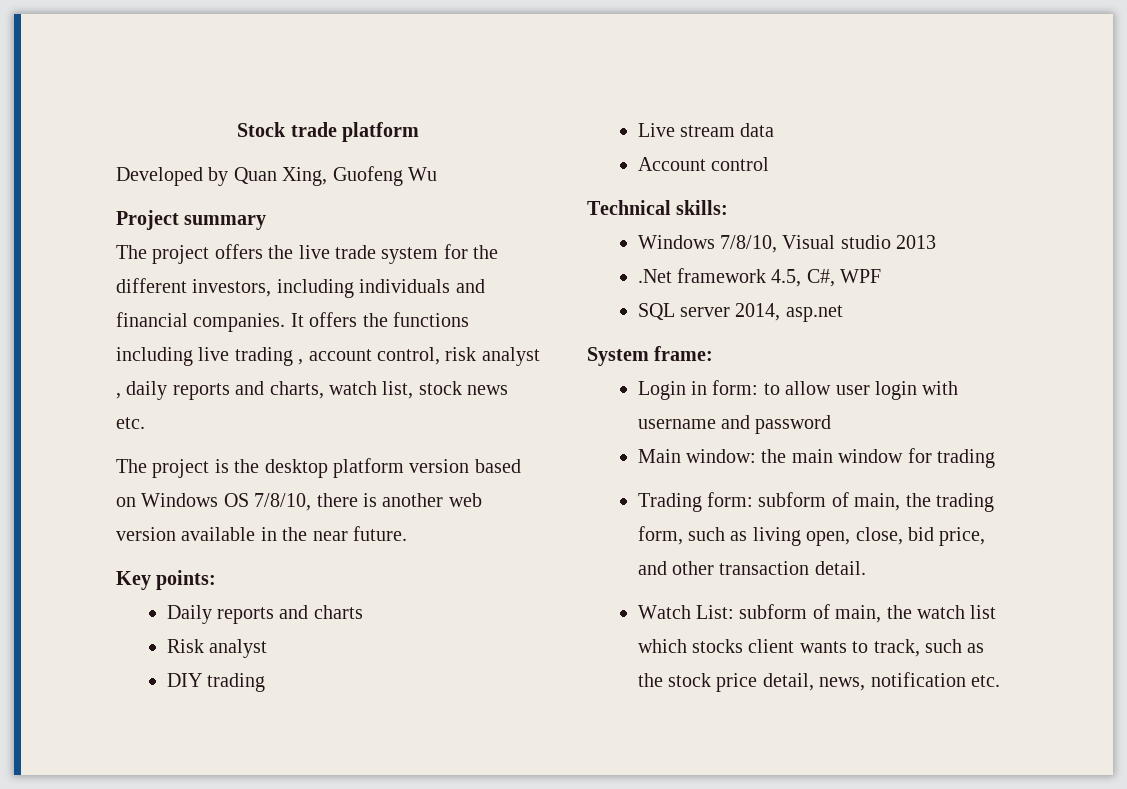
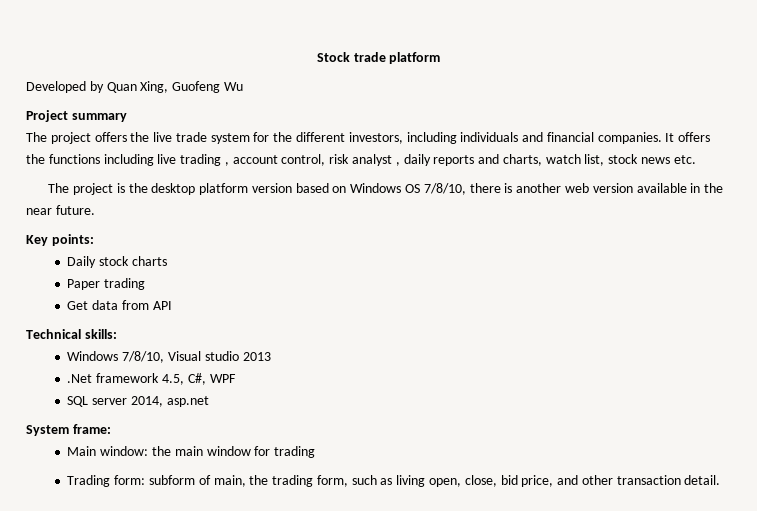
[217,605,309,624] reports and -> [99,256,130,266] stock
[166,639,268,658] [166,673,266,692] [637,123,736,137] Risk analyst // DIY trading // Live stream -> [67,278,146,290] [67,301,89,310] Paper trading // Get
[637,157,770,171] // Account control -> [121,300,172,310] from API
[637,380,959,400] [637,415,832,434] // Login in form: to allow user login with username and password -> (111, 429) none
[637,604,997,623] [637,639,985,657] [637,672,1001,692] // Watch List: subform of main, the watch list which stocks client wants to track, such as the stock price detail, news, notification etc. -> (721, 480) none

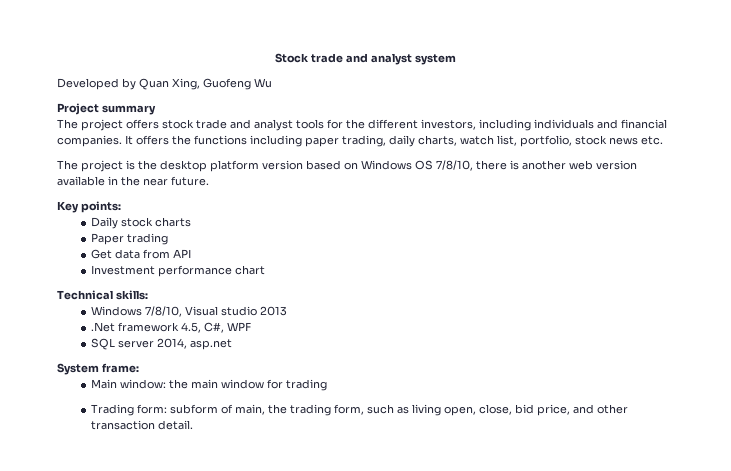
[389,52,441,64] platform -> [346,53,456,65] and analyst system
[130,132,250,144] the live trade system -> [162,119,324,131] stock trade and analyst tools
[157,154,500,166] live trading , account control, risk analyst , daily reports and -> [305,135,415,147] paper trading, daily
(605, 160) none -> [520,135,572,147] portfolio,
(172, 305) none -> [90,265,265,277] // Investment performance chart

